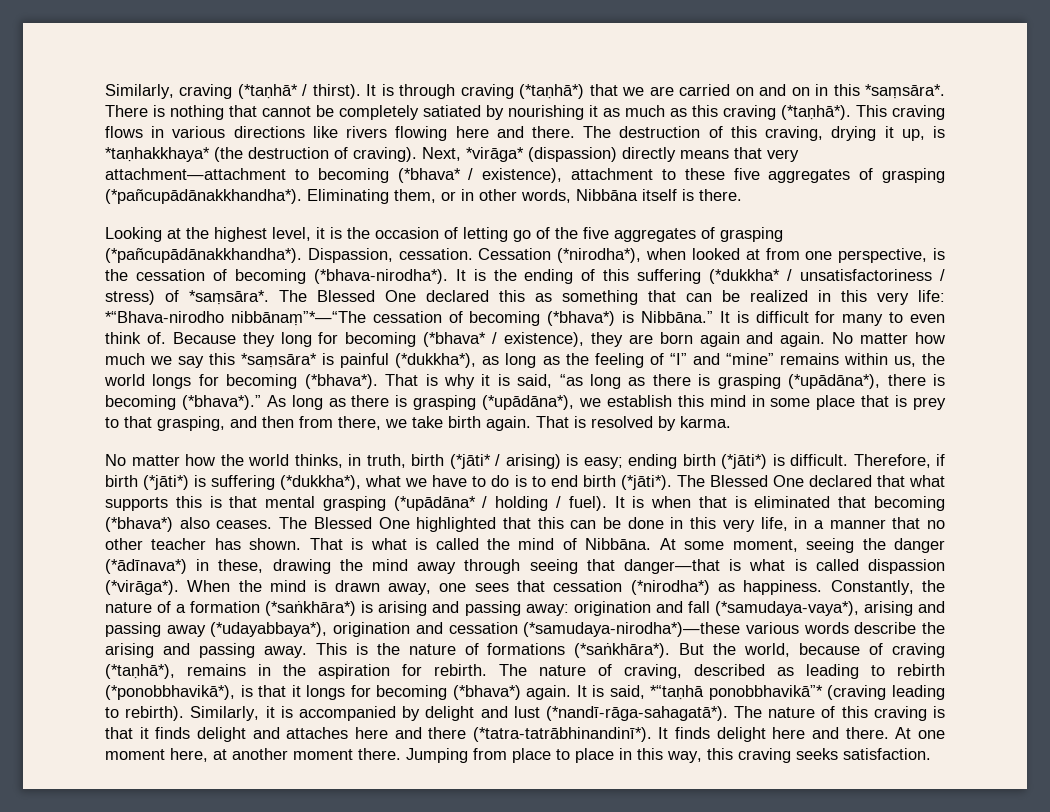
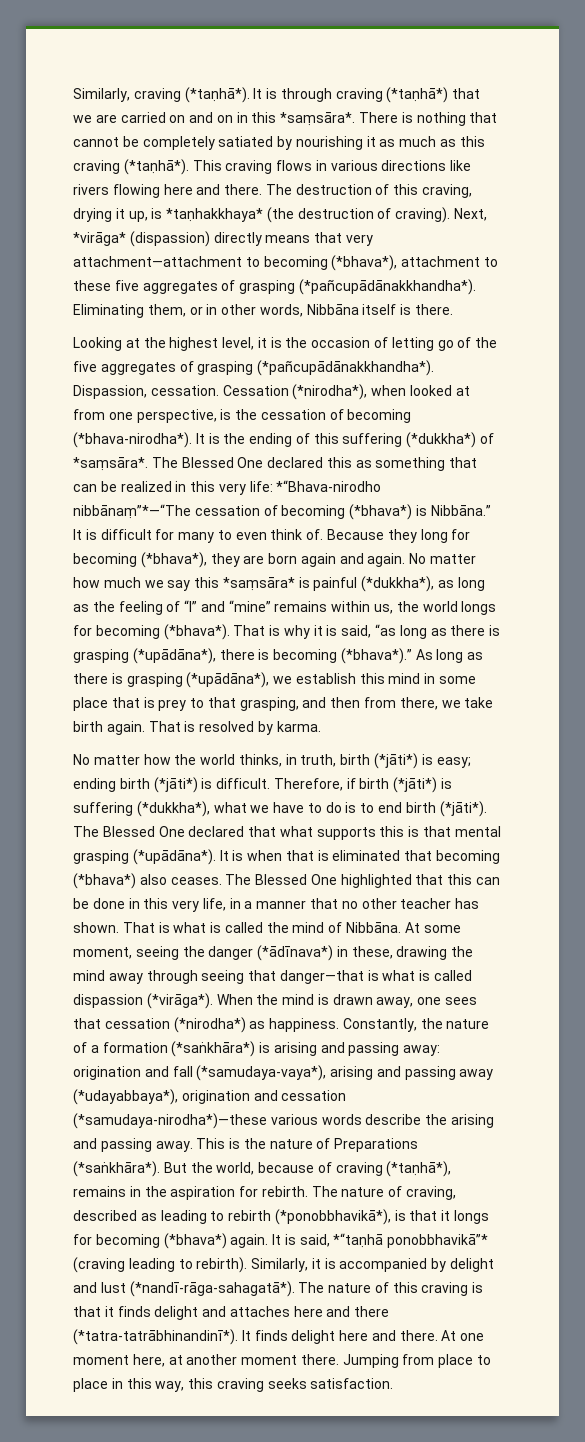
[237,84,361,99] (*taṇhā* / thirst). -> [184,87,250,103] (*taṇhā*).
[397,168,563,183] (*bhava* / existence), -> [331,255,398,271] (*bhava*),
[709,269,945,284] [105,290,155,305] (*dukkha* / unsatisfactoriness / stress) -> [406,432,477,448] (*dukkha*)
[423,332,584,347] (*bhava* / existence), -> [140,552,207,568] (*bhava*),
[449,454,561,469] (*jāti* / arising) -> [374,753,419,769] (*jāti*)
[393,496,607,511] (*upādāna* / holding / fuel). -> [132,849,216,865] (*upādāna*).
[487,643,566,655] formations -> [334,1138,419,1152] Preparations

